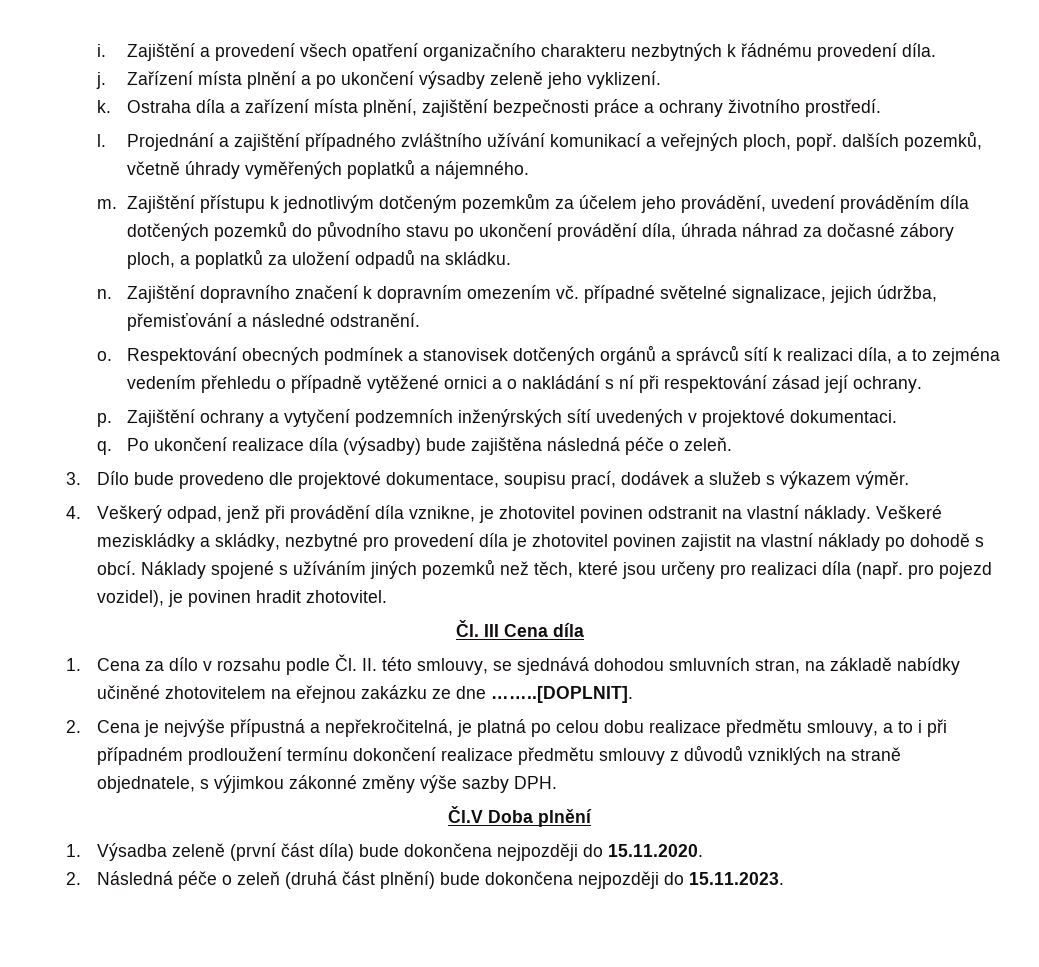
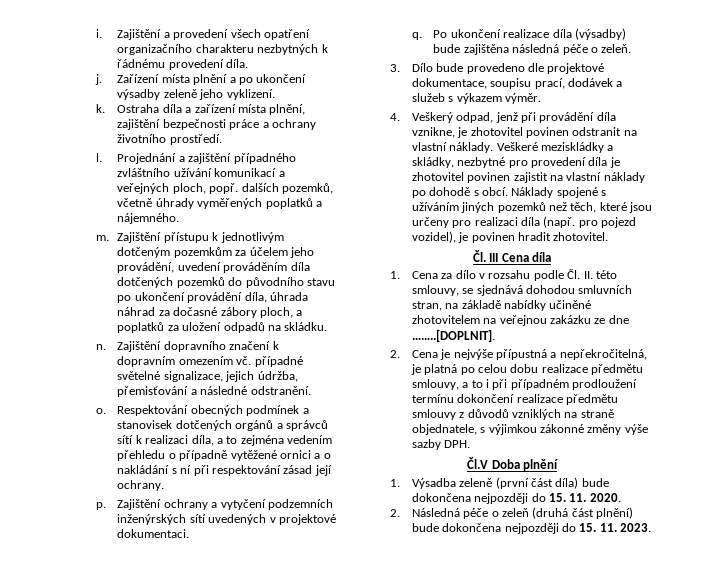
[295,685,356,703] eřejnou -> [499,315,547,326] veřejnou
[607,844,703,857] 15.11.2020. -> [549,493,621,502] 15. 11. 2020.
[688,872,784,885] 15.11.2023. -> [579,523,652,532] 15. 11. 2023.

